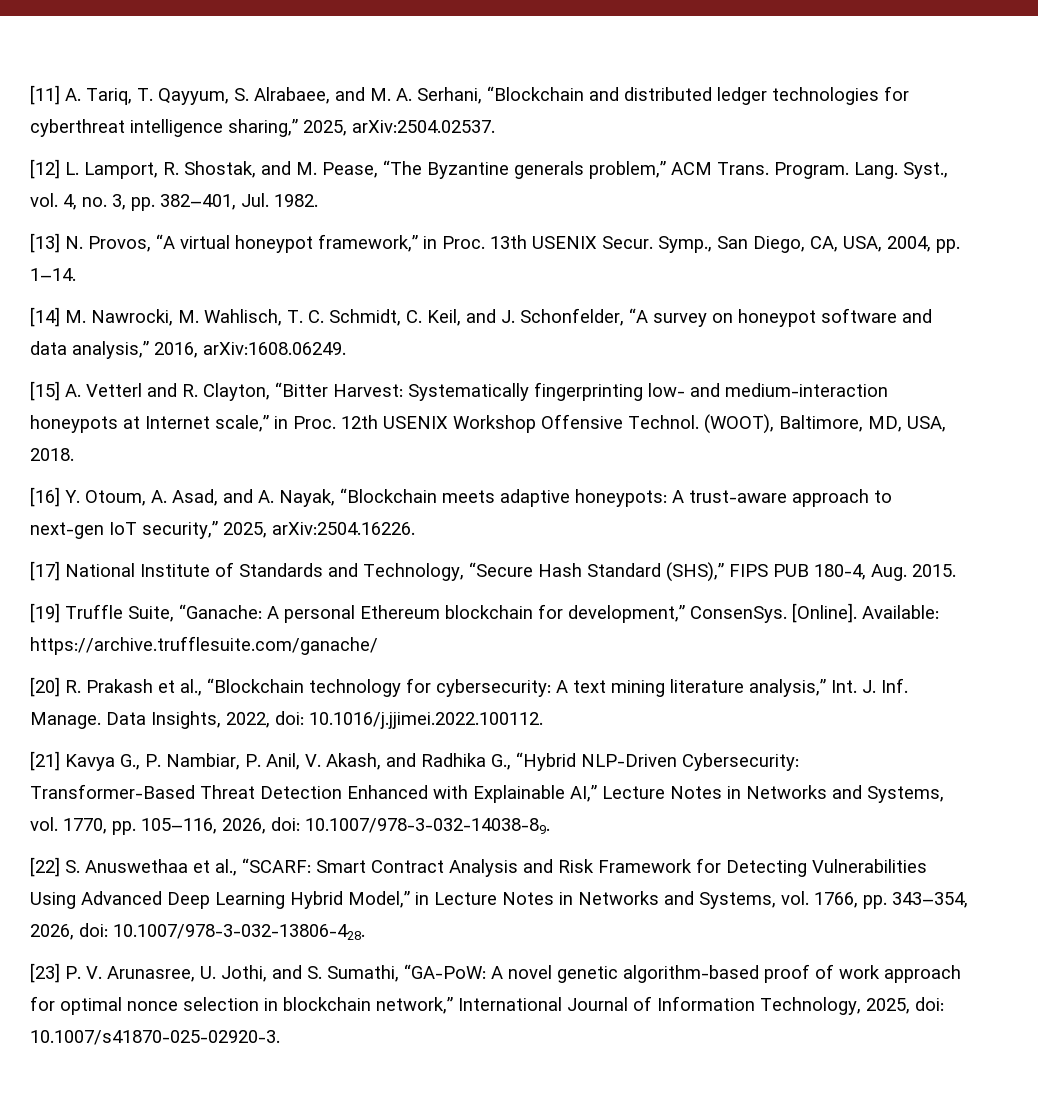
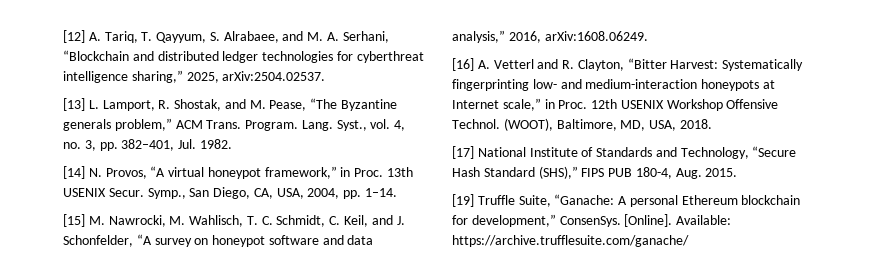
[30,85,60,105] [11] -> [63,30,85,43] [12]
[30,159,60,179] [12] -> [63,98,85,111] [13]
[30,233,60,253] [13] -> [63,166,85,179] [14]
[30,307,60,327] [14] -> [63,214,85,227] [15]
[30,381,60,401] [15] -> [452,58,474,71] [16]
[30,487,892,507] [30,521,415,539] // [16] Y. Otoum, A. Asad, and A. Nayak, “Blockchain meets adaptive honeypots: A trust-aware approach to next-gen IoT security,” 2025, arXiv:2504.16226. -> (712, 124) none
[30,677,908,697] [30,711,543,729] [30,751,799,771] [30,784,944,803] [30,817,550,835] [30,857,927,877] [30,891,968,909] [30,923,365,940] [30,963,961,983] [30,996,944,1015] [30,1030,280,1045] // [20] R. Prakash et al., “Blockchain technology for cybersecurity: A text mining literature analysis,” Int. J. Inf. Manage. Data Insights, 2022, doi: 10.1016/j.jjimei.2022.100112. // [21] Kavya G., P. Nambiar, P. Anil, V. Akash, and Radhika G., “Hybrid NLP-Driven Cybersecurity: Transformer-Based Threat Detection Enhanced with Explainable AI,” Lecture Notes in Networks and Systems, vol. 1770, pp. 105–116, 2026, doi: 10.1007/978-3-032-14038-89. // [22] S. Anuswethaa et al., “SCARF: Smart Contract Analysis and Risk Framework for Detecting Vulnerabilities Using Advanced Deep Learning Hybrid Model,” in Lecture Notes in Networks and Systems, vol. 1766, pp. 343–354, 2026, doi: 10.1007/978-3-032-13806-428. // [23] P. V. Arunasree, U. Jothi, and S. Sumathi, “GA-PoW: A novel genetic algorithm-based proof of work approach for optimal nonce selection in blockchain network,” International Journal of Information Technology, 2025, doi: 10.1007/s41870-025-02920-3. -> (689, 241) none

